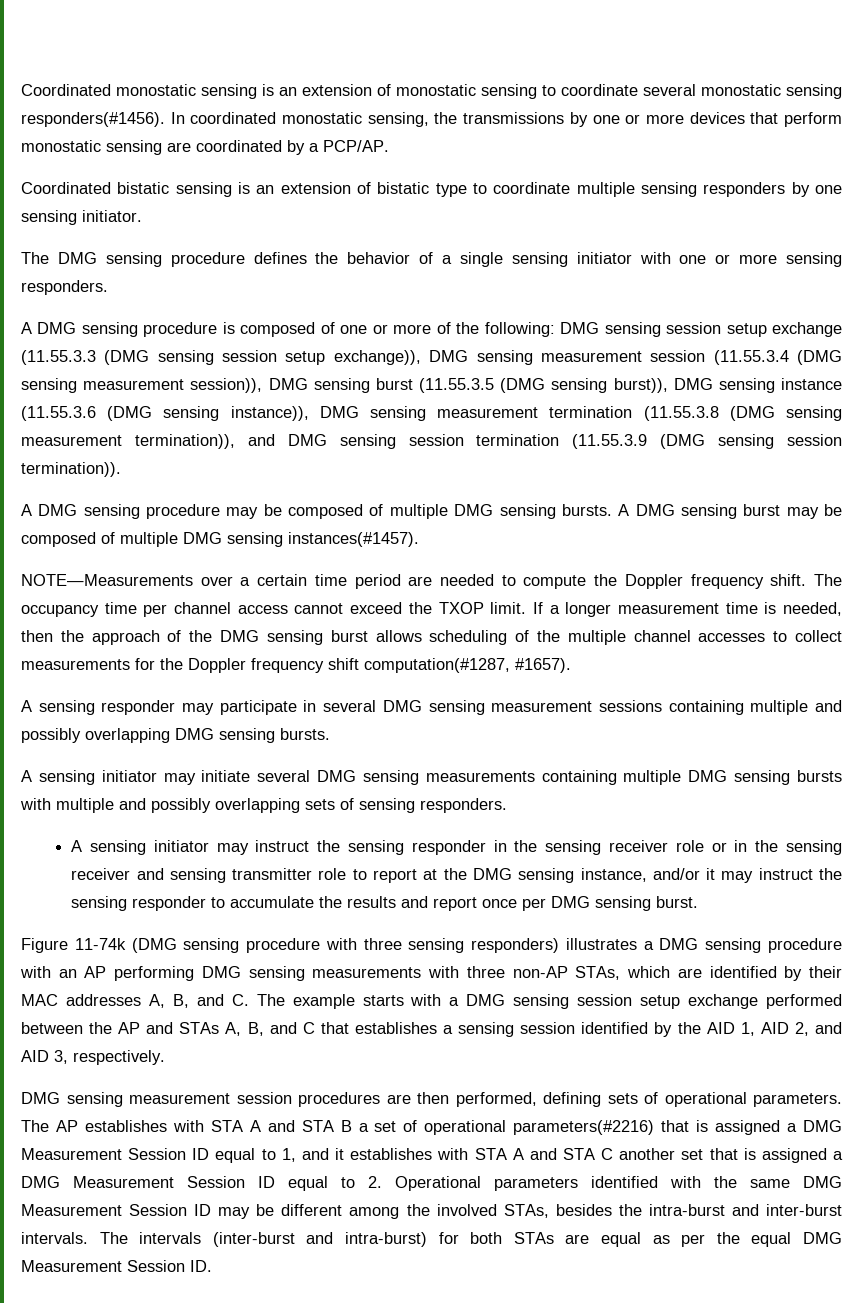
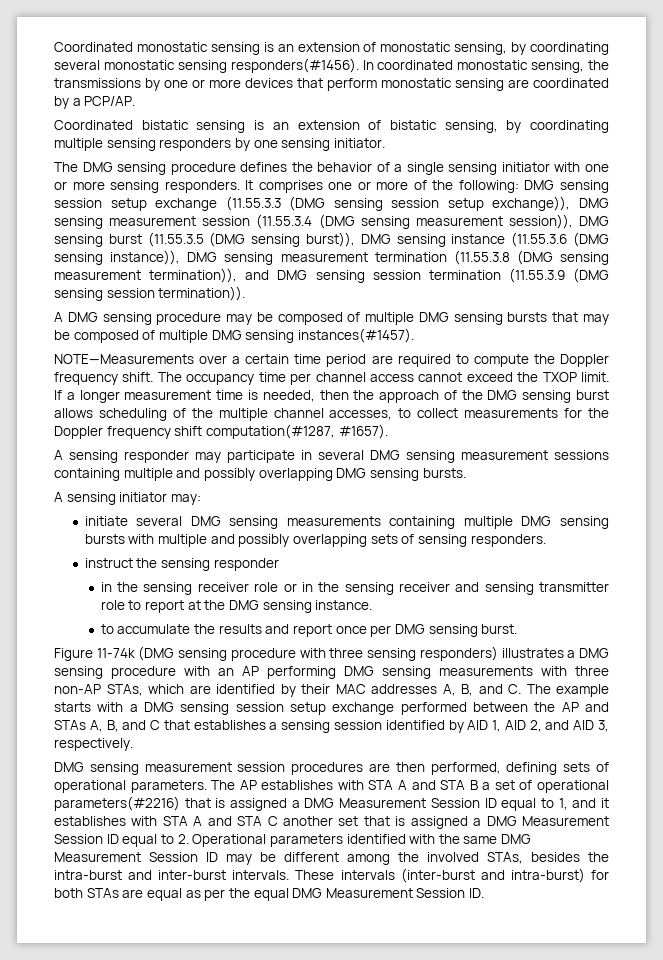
[481,84,638,99] sensing to coordinate -> [454,42,609,55] sensing, by coordinating
[435,182,571,197] type to coordinate -> [444,120,609,133] sensing, by coordinating
[21,322,335,337] // A DMG sensing procedure is composed of -> [245,180,323,193] It comprises
[561,504,781,519] bursts. A DMG sensing burst -> [507,312,579,322] bursts that
[440,574,495,586] needed -> [397,354,451,367] required
[698,633,766,642] accesses -> [329,410,393,420] accesses,
[163,773,196,785] may -> [170,494,201,505] may: //
[71,840,486,855] A sensing initiator may instruct the sensing responder -> [84,558,279,571] instruct the sensing responder //
[580,868,843,883] [71,896,207,911] instance, and/or it may instruct the sensing responder -> [315,600,373,610] instance. //
[677,1022,701,1034] the -> (464, 726) none
[99,1232,128,1244] The -> [295,870,335,880] These

